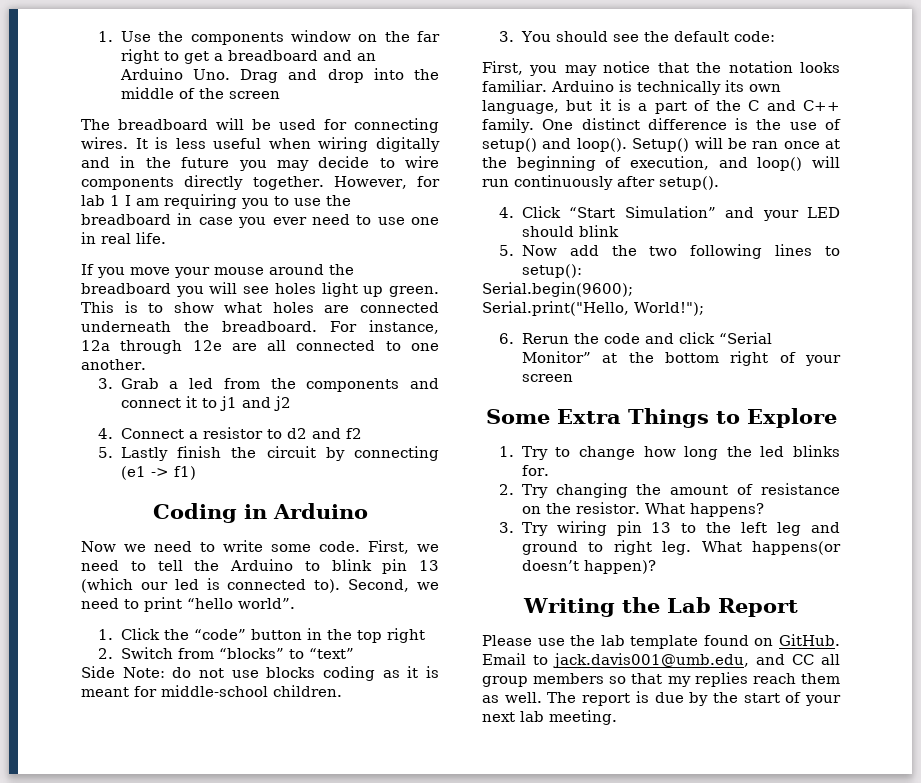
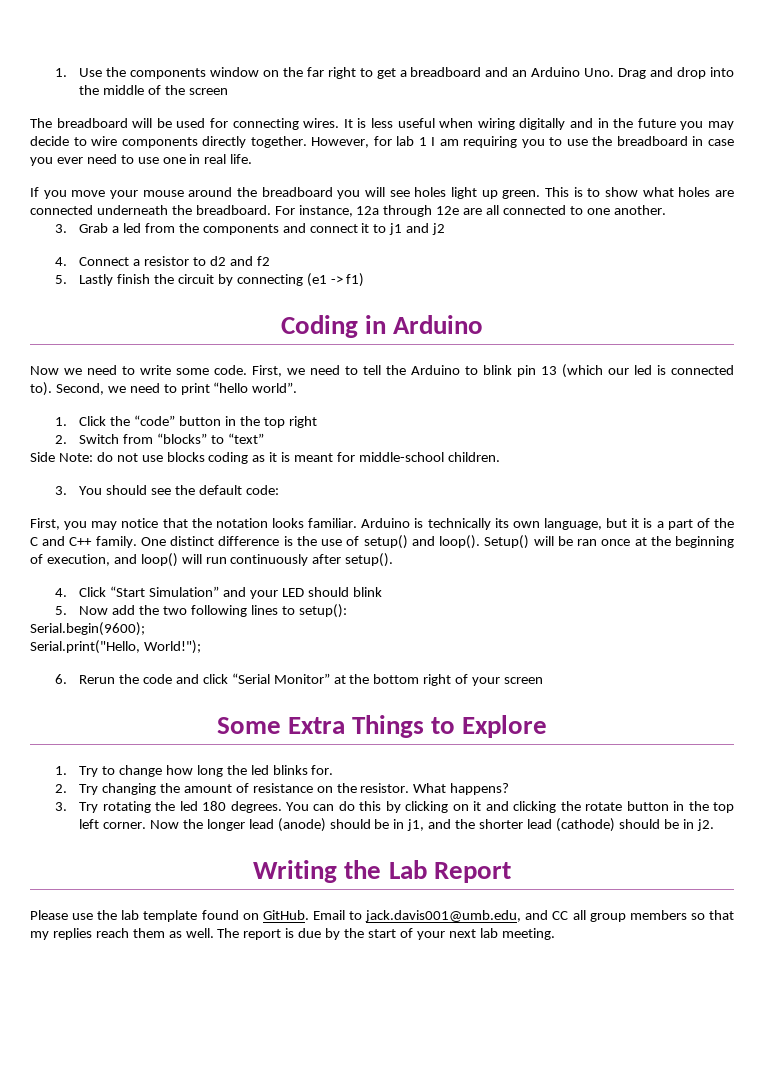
[556,521,840,536] [521,540,841,555] [521,560,656,574] wiring pin 13 to the left leg and ground to right leg. What happens(or doesn’t happen)? -> [102,801,734,813] [79,818,714,832] rotating the led 180 degrees. You can do this by clicking on it and clicking the rotate button in the top left corner. Now the longer lead (anode) should be in j1, and the shorter lead (cathode) should be in j2.

